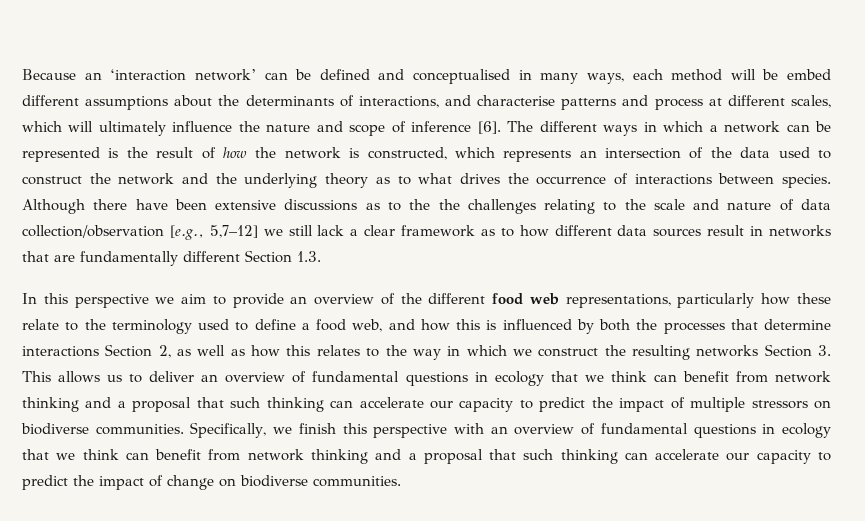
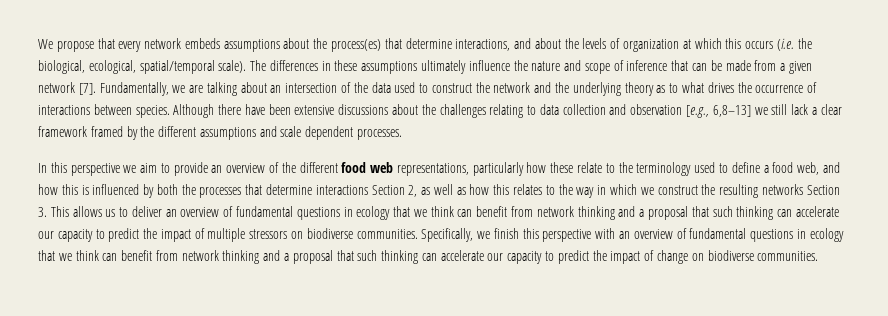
[22,69,831,84] [22,95,831,110] [22,121,94,132] Because an ‘interaction network’ can be defined and conceptualised in many ways, each method will be embed different assumptions about the determinants of interactions, and characterise patterns and process at different scales, which will -> [38,38,812,52] [38,60,418,74] We propose that every network embeds assumptions about the process(es) that determine interactions, and about the levels of organization at which this occurs (i.e. the biological, ecological, spatial/temporal scale). The differences in these assumptions
[477,121,832,136] [22,147,572,162] [6]. The different ways in which a network can be represented is the result of how the network is constructed, which represents -> [671,60,812,74] [38,82,267,96] that can be made from a given network [7]. Fundamentally, we are talking about
[365,199,431,211] as to the -> [392,104,419,115] about
[624,199,832,211] [22,225,258,240] the scale and nature of data collection/observation [e.g., 5,7–12] -> [539,104,751,118] data collection and observation [e.g., 6,8–13]
[480,225,831,237] [22,250,321,266] as to how different data sources result in networks that are fundamentally different Section 1.3. -> [90,126,403,140] framed by the different assumptions and scale dependent processes.

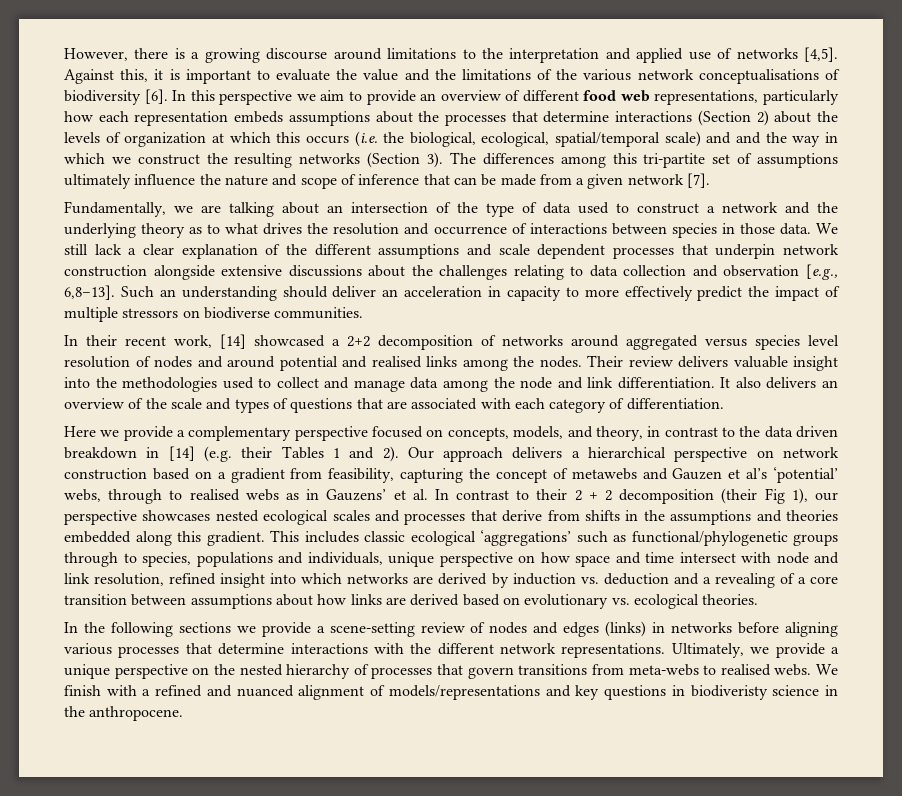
[38,38,182,52] We propose that every network -> [64,47,838,63] [64,69,840,84] [64,89,839,105] [64,111,229,126] However, there is a growing discourse around limitations to the interpretation and applied use of networks [4,5]. Against this, it is important to evaluate the value and the limitations of the various network conceptualisations of biodiversity [6]. In this perspective we aim to provide an overview of different food web representations, particularly how each representation
[331,38,532,52] process(es) that determine interactions, and -> [445,110,769,126] processes that determine interactions (Section 2)
[218,60,358,73] scale). The differences in these -> [664,131,838,147] [64,152,753,168] scale) and and the way in which we construct the resulting networks (Section 3). The differences among this tri-partite set of
(96, 89) none -> (711, 180) //
(368, 87) none -> [486,202,537,217] type of
[475,82,490,93] the -> [707,206,715,213] a
(752, 87) none -> [333,223,430,235] resolution and
[135,104,291,118] species. Although there have been -> [671,223,838,238] [64,244,839,259] [64,265,215,280] species in those data. We still lack a clear explanation of the different assumptions and scale dependent processes that underpin network construction alongside
[712,104,842,117] [38,126,403,140] [38,162,840,176] [38,184,840,198] [38,206,839,220] [38,229,105,242] 6,8–13] we still lack a clear framework framed by the different assumptions and scale dependent processes. // In this perspective we aim to provide an overview of the different food web representations, particularly how these relate to the terminology used to define a food web, and how this is influenced by both the processes that determine interactions Section 2, as well as how this relates to the way in which we construct the resulting networks Section 3. This allows us to deliver an overview of fundamental questions in ecology that we think can benefit from network thinking and a proposal that such thinking can accelerate our capacity to -> [64,285,693,301] 6,8–13]. Such an understanding should deliver an acceleration in capacity to more effectively
[421,228,844,242] [38,250,819,264] Specifically, we finish this perspective with an overview of fundamental questions in ecology that we think can benefit from network thinking and a proposal that such thinking can accelerate our capacity to predict the impact of change on biodiverse communities. -> [64,334,839,350] [64,355,838,371] [64,377,838,392] [64,398,724,413] [64,426,839,441] [64,446,839,462] [64,467,838,483] [64,488,838,504] [64,510,838,525] [64,530,838,546] [64,552,839,567] [64,573,838,588] [64,594,759,609] [64,621,839,637] [64,643,839,658] [64,664,838,679] [64,685,839,700] [64,706,184,721] // In their recent work, [14] showcased a 2+2 decomposition of networks around aggregated versus species level resolution of nodes and around potential and realised links among the nodes. Their review delivers valuable insight into the methodologies used to collect and manage data among the node and link differentiation. It also delivers an overview of the scale and types of questions that are associated with each category of differentiation. // Here we provide a complementary perspective focused on concepts, models, and theory, in contrast to the data driven breakdown in [14] (e.g. their Tables 1 and 2). Our approach delivers a hierarchical perspective on network construction based on a gradient from feasibility, capturing the concept of metawebs and Gauzen et al’s ‘potential’ webs, through to realised webs as in Gauzens’ et al. In contrast to their 2 + 2 decomposition (their Fig 1), our perspective showcases nested ecological scales and processes that derive from shifts in the assumptions and theories embedded along this gradient. This includes classic ecological ‘aggregations’ such as functional/phylogenetic groups through to species, populations and individuals, unique perspective on how space and time intersect with node and link resolution, refined insight into which networks are derived by induction vs. deduction and a revealing of a core transition between assumptions about how links are derived based on evolutionary vs. ecological theories. // In the following sections we provide a scene-setting review of nodes and edges (links) in networks before aligning various processes that determine interactions with the different network representations. Ultimately, we provide a unique perspective on the nested hierarchy of processes that govern transitions from meta-webs to realised webs. We finish with a refined and nuanced alignment of models/representations and key questions in biodiveristy science in the anthropocene.

